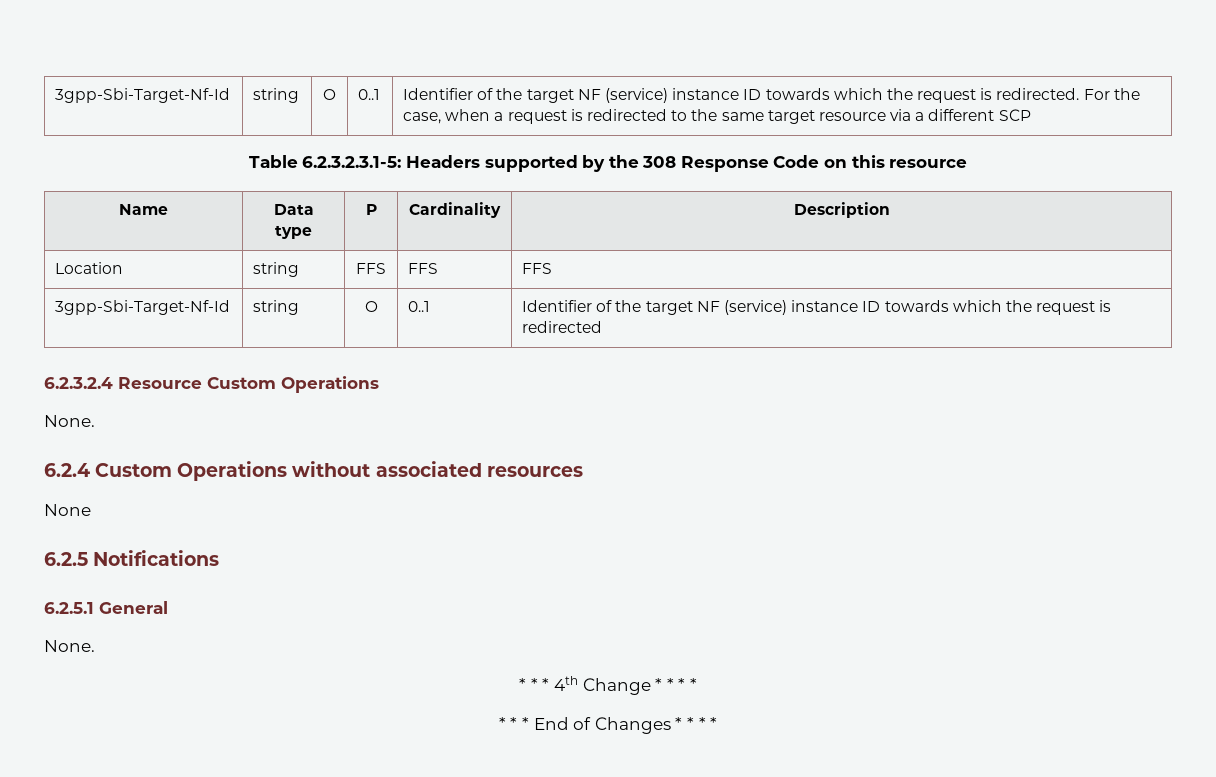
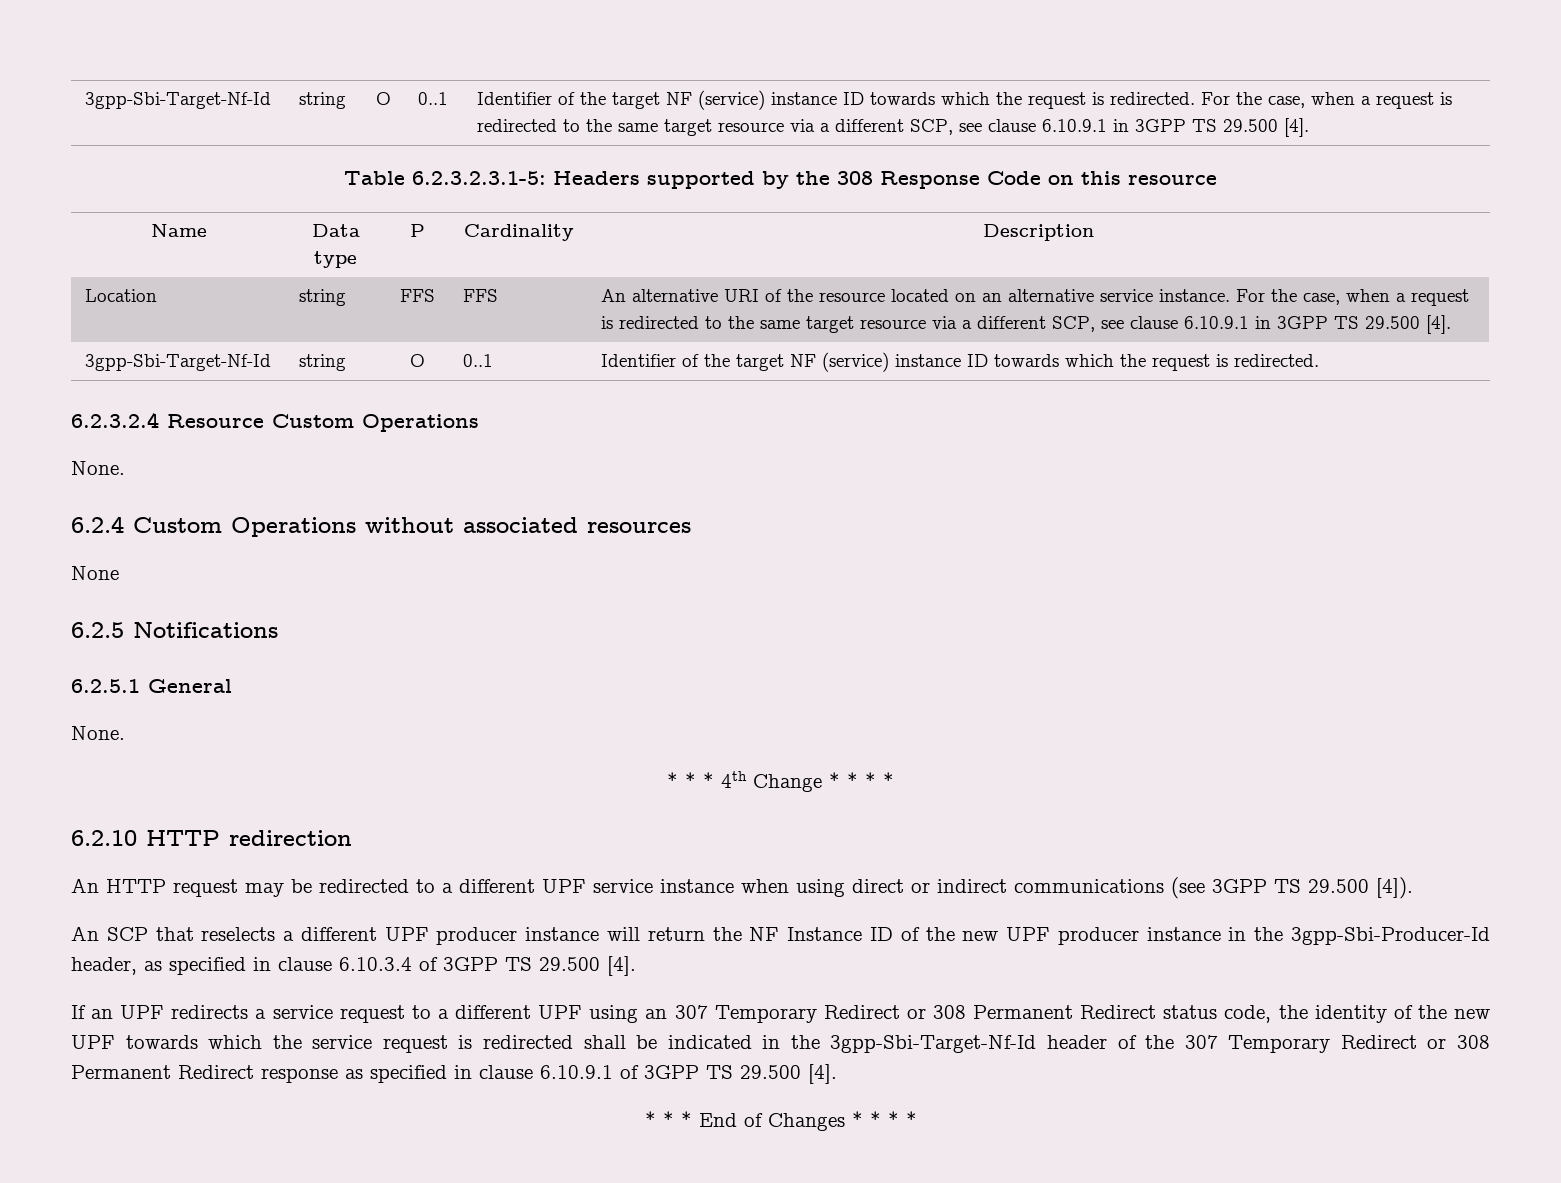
[998,109,1031,121] SCP -> [909,118,1309,137] SCP, see clause 6.10.9.1 in 3GPP TS 29.500 [4].
[522,263,553,274] FFS -> [600,289,1469,306] [600,315,1451,334] An alternative URI of the resource located on an alternative service instance. For the case, when a request is redirected to the same target resource via a different SCP, see clause 6.10.9.1 in 3GPP TS 29.500 [4].
[522,321,603,333] redirected -> [1233,354,1319,367] redirected.
(697, 684) none -> [71,830,352,846] [71,877,1413,899] [71,926,1490,945] [71,956,636,976] [71,1005,1490,1023] [71,1035,1491,1053] [71,1064,837,1084] // 6.2.10 HTTP redirection // An HTTP request may be redirected to a different UPF service instance when using direct or indirect communications (see 3GPP TS 29.500 [4]). // An SCP that reselects a different UPF producer instance will return the NF Instance ID of the new UPF producer instance in the 3gpp-Sbi-Producer-Id header, as specified in clause 6.10.3.4 of 3GPP TS 29.500 [4]. // If an UPF redirects a service request to a different UPF using an 307 Temporary Redirect or 308 Permanent Redirect status code, the identity of the new UPF towards which the service request is redirected shall be indicated in the 3gpp-Sbi-Target-Nf-Id header of the 307 Temporary Redirect or 308 Permanent Redirect response as specified in clause 6.10.9.1 of 3GPP TS 29.500 [4].

